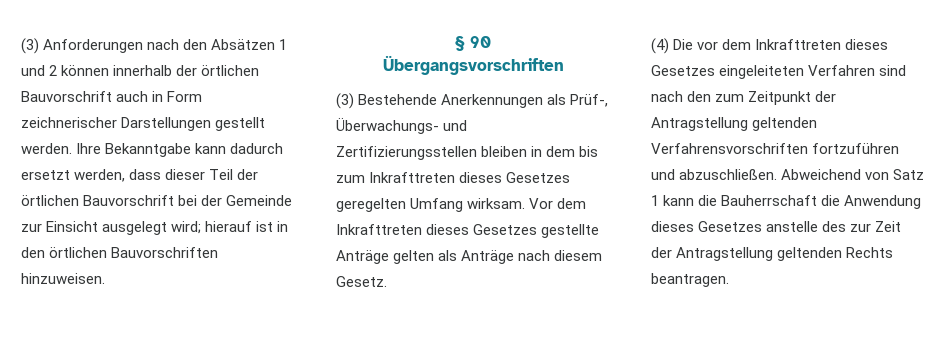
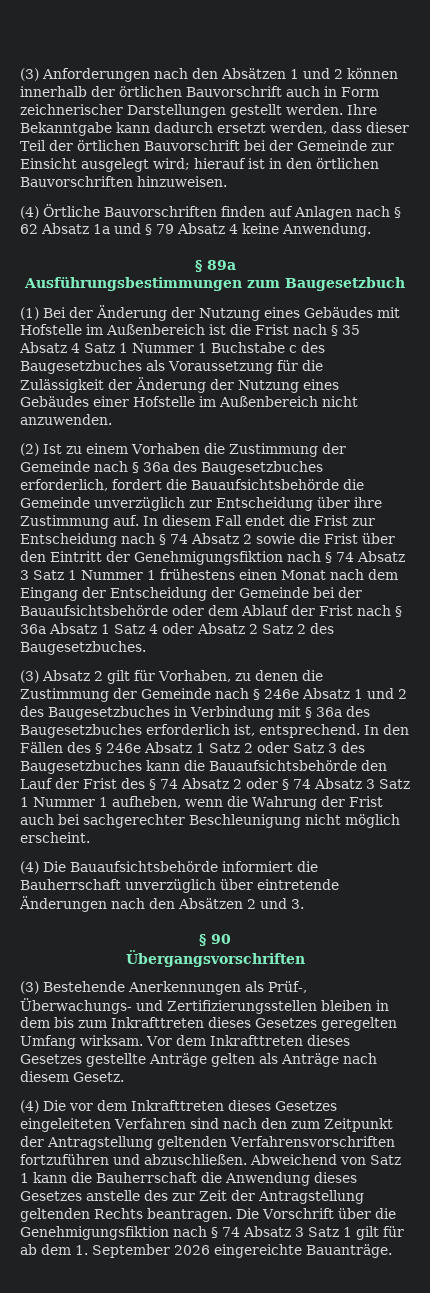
(105, 278) none -> [20,204,401,220] [20,223,371,237] [194,260,236,272] [24,277,405,291] [20,305,400,321] [20,324,360,336] [19,342,325,353] [20,360,323,374] [20,377,339,393] [20,396,358,407] [20,414,112,425] [20,443,346,457] [20,461,323,475] [20,479,364,491] [20,497,382,511] [20,515,375,529] [20,533,395,547] [20,551,405,565] [20,569,398,580] [20,587,362,601] [20,605,402,617] [20,623,334,634] [20,641,146,655] [20,670,323,684] [20,688,407,702] [20,706,370,720] [20,724,409,738] [20,742,365,754] [20,760,387,774] [20,778,410,790] [20,796,383,810] [20,814,400,828] [20,832,90,843] [20,861,318,874] [20,879,339,893] [19,896,304,912] // (4) Örtliche Bauvorschriften finden auf Anlagen nach § 62 Absatz 1a und § 79 Absatz 4 keine Anwendung. // § 89a // Ausführungsbestimmungen zum Baugesetzbuch // (1) Bei der Änderung der Nutzung eines Gebäudes mit Hofstelle im Außenbereich ist die Frist nach § 35 Absatz 4 Satz 1 Nummer 1 Buchstabe c des Baugesetzbuches als Voraussetzung für die Zulässigkeit der Änderung der Nutzung eines Gebäudes einer Hofstelle im Außenbereich nicht anzuwenden. // (2) Ist zu einem Vorhaben die Zustimmung der Gemeinde nach § 36a des Baugesetzbuches erforderlich, fordert die Bauaufsichtsbehörde die Gemeinde unverzüglich zur Entscheidung über ihre Zustimmung auf. In diesem Fall endet die Frist zur Entscheidung nach § 74 Absatz 2 sowie die Frist über den Eintritt der Genehmigungsfiktion nach § 74 Absatz 3 Satz 1 Nummer 1 frühestens einen Monat nach dem Eingang der Entscheidung der Gemeinde bei der Bauaufsichtsbehörde oder dem Ablauf der Frist nach § 36a Absatz 1 Satz 4 oder Absatz 2 Satz 2 des Baugesetzbuches. // (3) Absatz 2 gilt für Vorhaben, zu denen die Zustimmung der Gemeinde nach § 246e Absatz 1 und 2 des Baugesetzbuches in Verbindung mit § 36a des Baugesetzbuches erforderlich ist, entsprechend. In den Fällen des § 246e Absatz 1 Satz 2 oder Satz 3 des Baugesetzbuches kann die Bauaufsichtsbehörde den Lauf der Frist des § 74 Absatz 2 oder § 74 Absatz 3 Satz 1 Nummer 1 aufheben, wenn die Wahrung der Frist auch bei sachgerechter Beschleunigung nicht möglich erscheint. // (4) Die Bauaufsichtsbehörde informiert die Bauherrschaft unverzüglich über eintretende Änderungen nach den Absätzen 2 und 3.
(729, 280) none -> [236,1208,396,1219] [20,1226,404,1240] [20,1244,392,1258] Die Vorschrift über die Genehmigungsfiktion nach § 74 Absatz 3 Satz 1 gilt für ab dem 1. September 2026 eingereichte Bauanträge.

